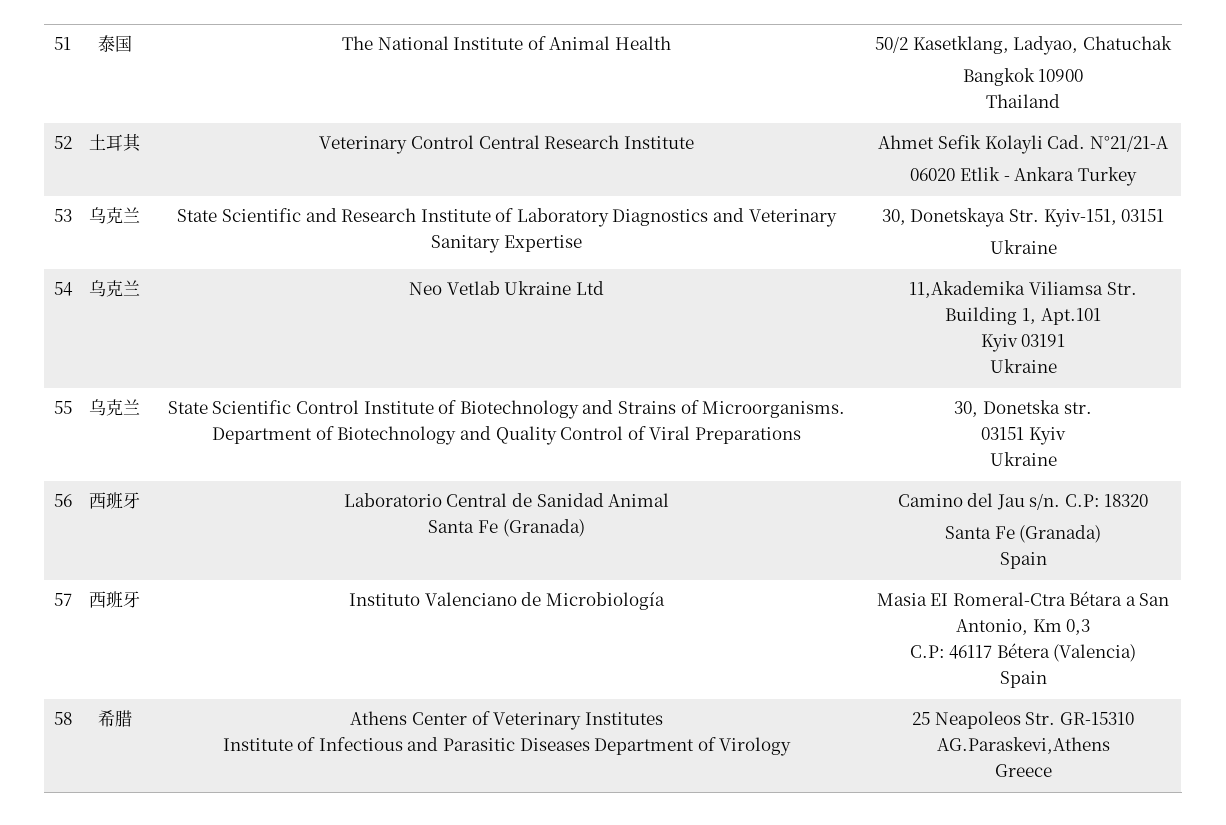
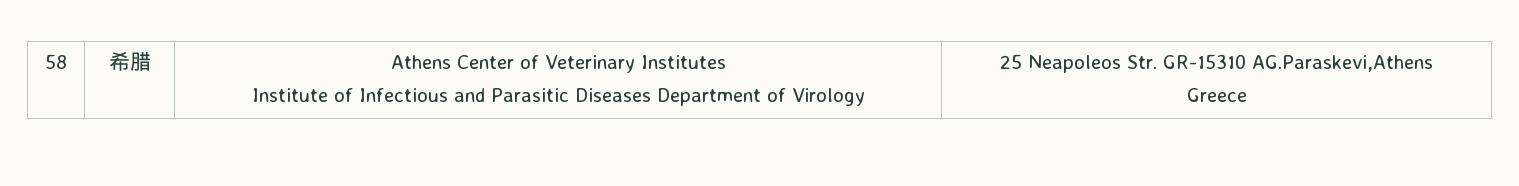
[54,37,71,50] [97,35,132,52] [342,36,671,50] [875,36,1172,55] [962,68,1084,86] [986,94,1060,108] [53,136,72,149] [89,133,141,152] [319,135,694,154] [878,135,1169,154] [910,167,1137,186] [53,209,72,222] [89,207,140,224] [177,208,837,227] [431,235,582,253] [881,208,1165,227] [989,240,1057,254] [53,282,73,296] [89,280,140,297] [409,281,604,295] [909,281,1137,298] [945,307,1101,325] [980,334,1066,352] [989,359,1057,373] [53,401,72,414] [89,399,140,416] [167,400,846,419] [212,426,801,445] [954,400,1092,417] [981,427,1066,445] [989,452,1057,466] [53,494,72,507] [89,492,140,509] [343,493,670,507] [428,519,585,537] [897,493,1149,510] [944,525,1102,543] [999,552,1047,569] [53,593,72,606] [89,591,140,608] [349,592,665,610] [876,591,1170,606] [955,619,1091,635] [909,643,1137,662] [999,671,1047,688] 51 | 泰国 | The National Institute of Animal Health | 50/2 Kasetklang, Ladyao, Chatuchak // Bangkok 10900 // Thailand // 52 | 土耳其 | Veterinary Control Central Research Institute | Ahmet Sefik Kolayli Cad. N°21/21-A // 06020 Etlik - Ankara Turkey // 53 | 乌克兰 | State Scientific and Research Institute of Laboratory Diagnostics and Veterinary Sanitary Expertise | 30, Donetskaya Str. Kyiv-151, 03151 // Ukraine // 54 | 乌克兰 | Neo Vetlab Ukraine Ltd | 11,Akademika Viliamsa Str. Building 1, Apt.101 // Kyiv 03191 // Ukraine // 55 | 乌克兰 | State Scientific Control Institute of Biotechnology and Strains of Microorganisms. Department of Biotechnology and Quality Control of Viral Preparations | 30, Donetska str. // 03151 Kyiv // Ukraine // 56 | 西班牙 | Laboratorio Central de Sanidad Animal // Santa Fe (Granada) | Camino del Jau s/n. C.P: 18320 // Santa Fe (Granada) // Spain // 57 | 西班牙 | Instituto Valenciano de Microbiología | Masia EI Romeral-Ctra Bétara a San Antonio, Km 0,3 // C.P: 46117 Bétera (Valencia) // Spain // -> (45, 61) none

